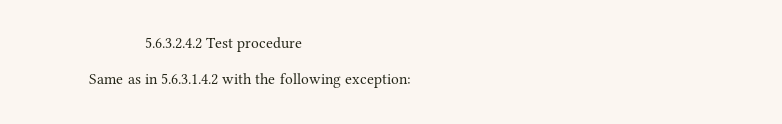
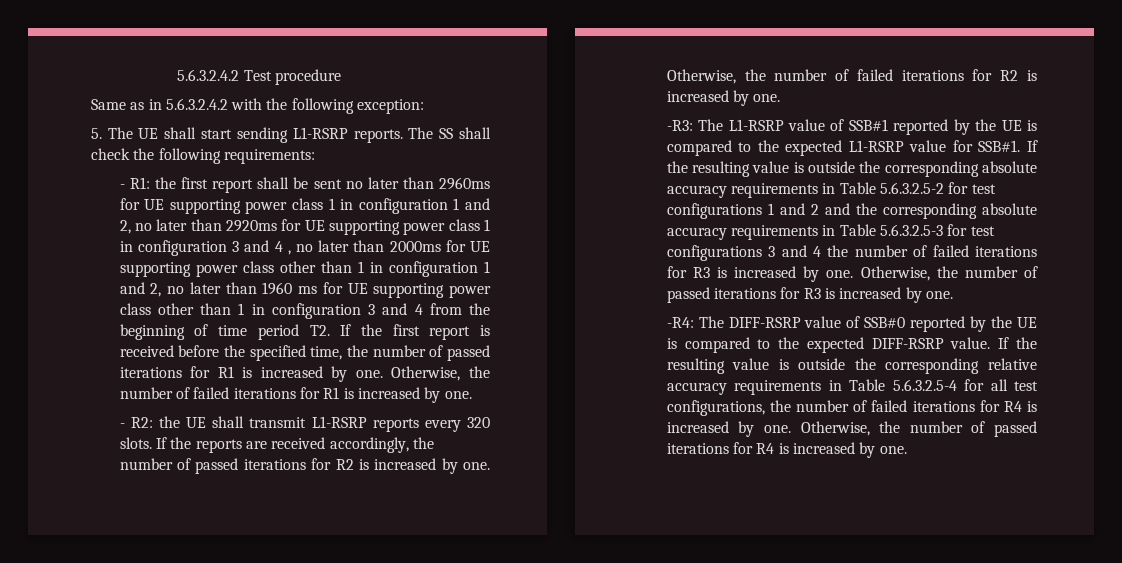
[160,73,218,85] 5.6.3.1.4.2 -> [165,98,228,110] 5.6.3.2.4.2
(411, 81) none -> [90,127,492,143] [90,148,315,164] [119,177,490,193] [119,198,490,214] [119,219,490,235] [119,240,491,256] [119,261,490,277] [119,282,492,298] [119,303,491,319] [119,324,490,340] [119,345,490,361] [119,366,490,382] [119,387,472,403] [119,416,490,432] [119,437,434,453] [119,458,490,474] [666,69,1037,84] [666,90,781,106] [666,119,1037,135] [666,140,1038,156] [666,161,1037,177] [666,182,996,198] [666,203,1037,219] [666,224,995,240] [666,245,1037,261] [666,266,1038,282] [666,287,953,303] [666,316,1037,332] [666,337,1037,353] [666,358,1037,374] [666,379,1038,395] [666,400,1037,416] [666,421,1037,437] [666,442,907,458] // 5. The UE shall start sending L1-RSRP reports. The SS shall check the following requirements: // - R1: the first report shall be sent no later than 2960ms for UE supporting power class 1 in configuration 1 and 2, no later than 2920ms for UE supporting power class 1 in configuration 3 and 4 , no later than 2000ms for UE supporting power class other than 1 in configuration 1 and 2, no later than 1960 ms for UE supporting power class other than 1 in configuration 3 and 4 from the beginning of time period T2. If the first report is received before the specified time, the number of passed iterations for R1 is increased by one. Otherwise, the number of failed iterations for R1 is increased by one. // - R2: the UE shall transmit L1-RSRP reports every 320 slots. If the reports are received accordingly, the number of passed iterations for R2 is increased by one. Otherwise, the number of failed iterations for R2 is increased by one. // -R3: The L1-RSRP value of SSB#1 reported by the UE is compared to the expected L1-RSRP value for SSB#1. If the resulting value is outside the corresponding absolute accuracy requirements in Table 5.6.3.2.5-2 for test configurations 1 and 2 and the corresponding absolute accuracy requirements in Table 5.6.3.2.5-3 for test configurations 3 and 4 the number of failed iterations for R3 is increased by one. Otherwise, the number of passed iterations for R3 is increased by one. // -R4: The DIFF-RSRP value of SSB#0 reported by the UE is compared to the expected DIFF-RSRP value. If the resulting value is outside the corresponding relative accuracy requirements in Table 5.6.3.2.5-4 for all test configurations, the number of failed iterations for R4 is increased by one. Otherwise, the number of passed iterations for R4 is increased by one.

